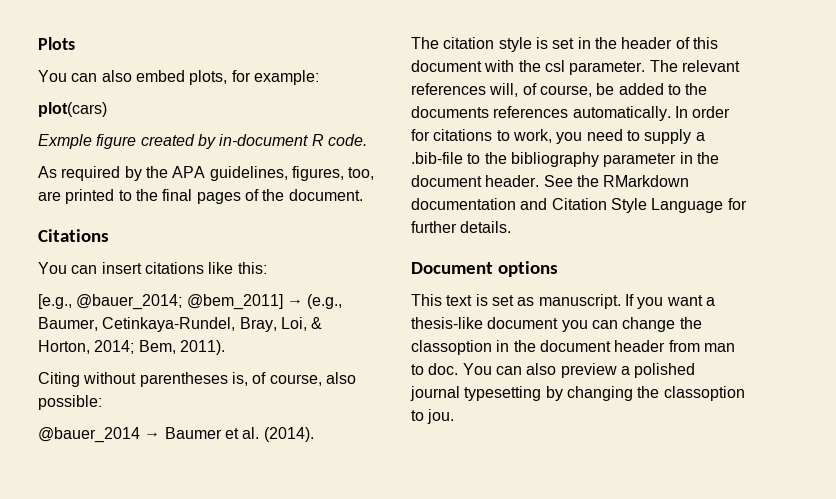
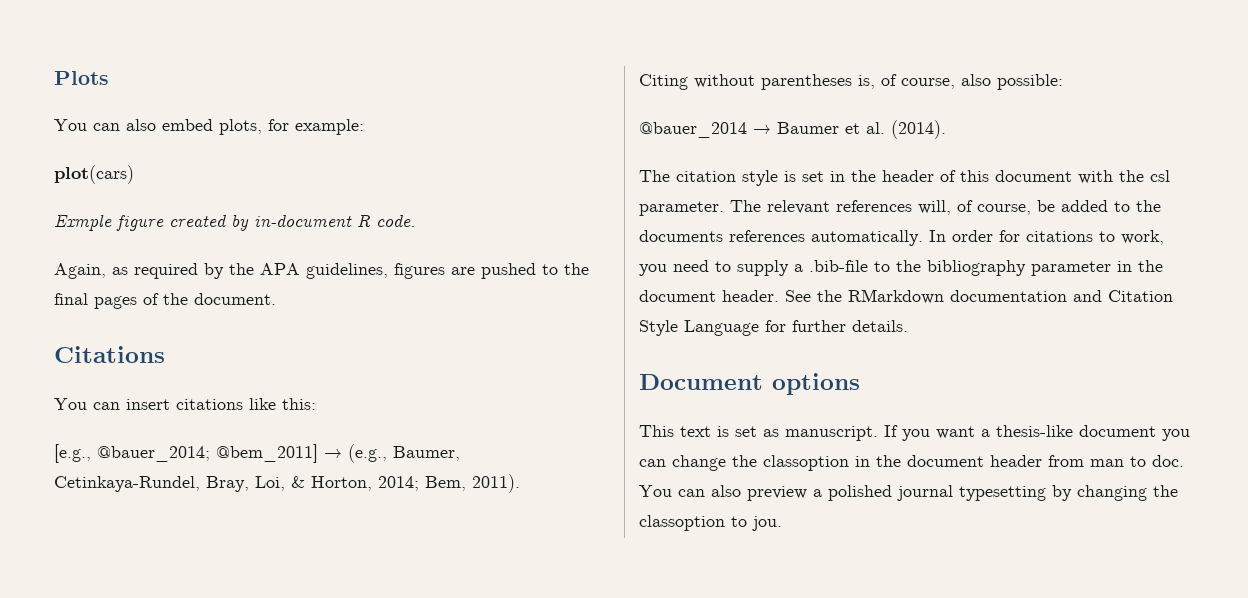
[38,166,57,178] As -> [54,263,128,279] Again, as
[291,166,375,181] [38,189,115,204] figures, too, are printed -> [394,263,536,279] figures are pushed

